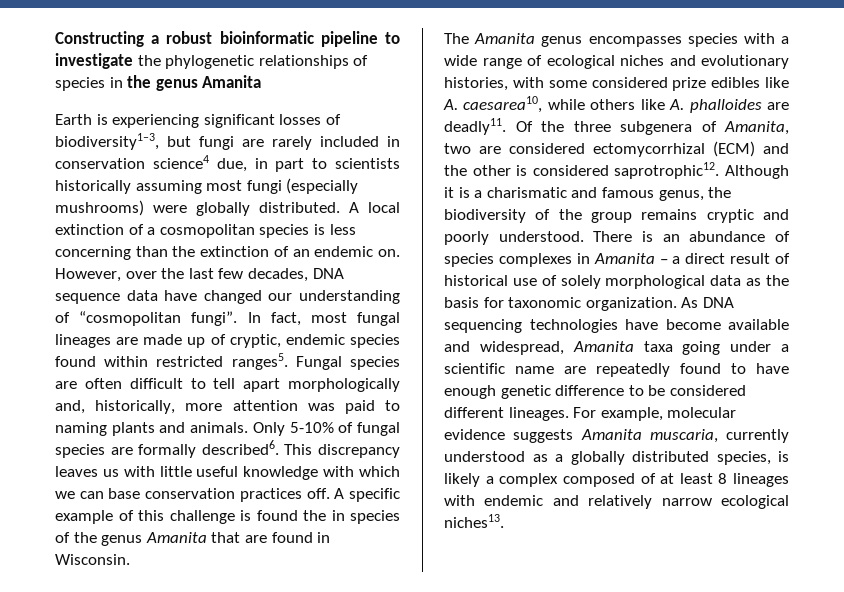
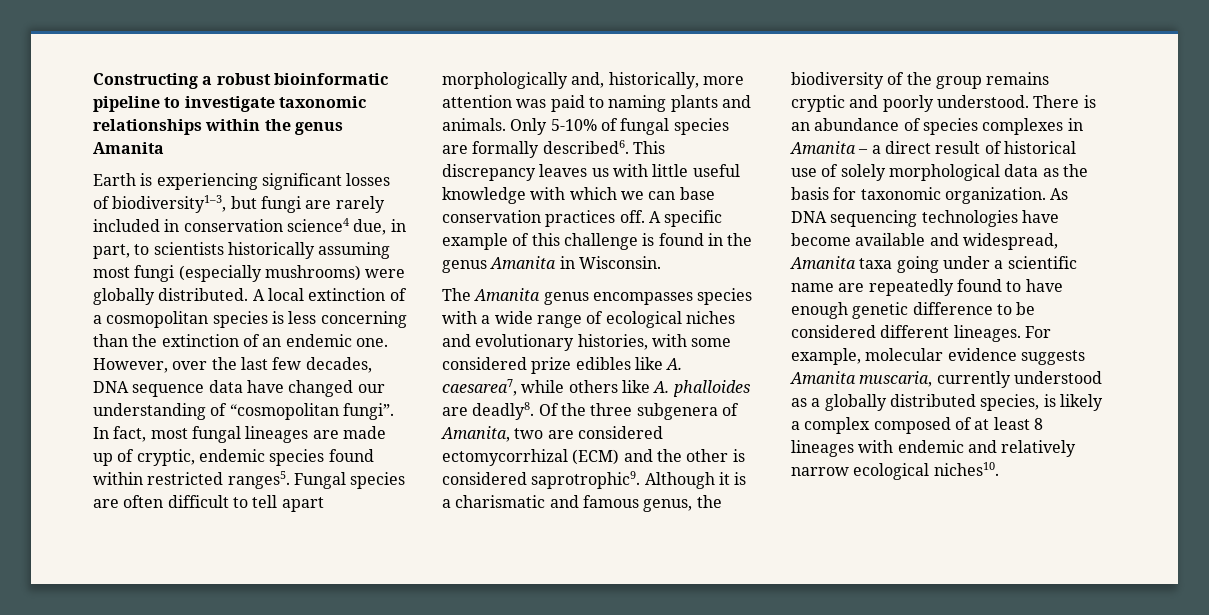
[137,55,369,69] [55,77,123,91] the phylogenetic relationships of species in -> [278,96,366,108] [93,119,261,135] taxonomic relationships within
[275,158,305,172] part -> [93,244,130,259] part,
[378,249,400,257] on. -> [355,338,388,347] one.
[303,510,400,524] [55,532,313,546] the in species of the genus Amanita that are found -> [707,233,753,246] [442,256,557,273] in the genus Amanita
[463,96,543,113] caesarea10, -> [442,379,517,396] caesarea7,
[444,118,506,135] deadly11. -> [472,402,535,420] deadly8.
[614,162,720,179] saprotrophic12. -> [531,471,641,489] saprotrophic9.
[444,514,504,528] niches13. -> [933,462,999,476] niches10.

